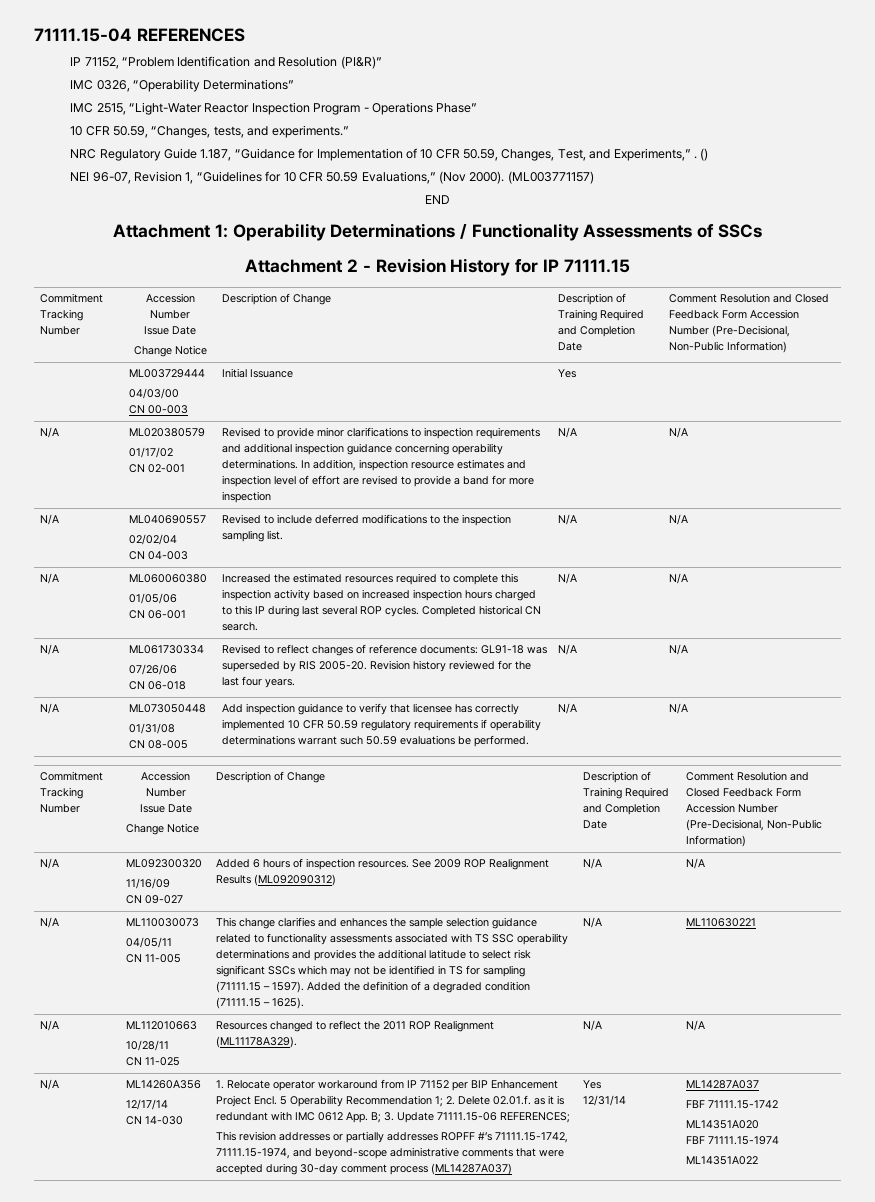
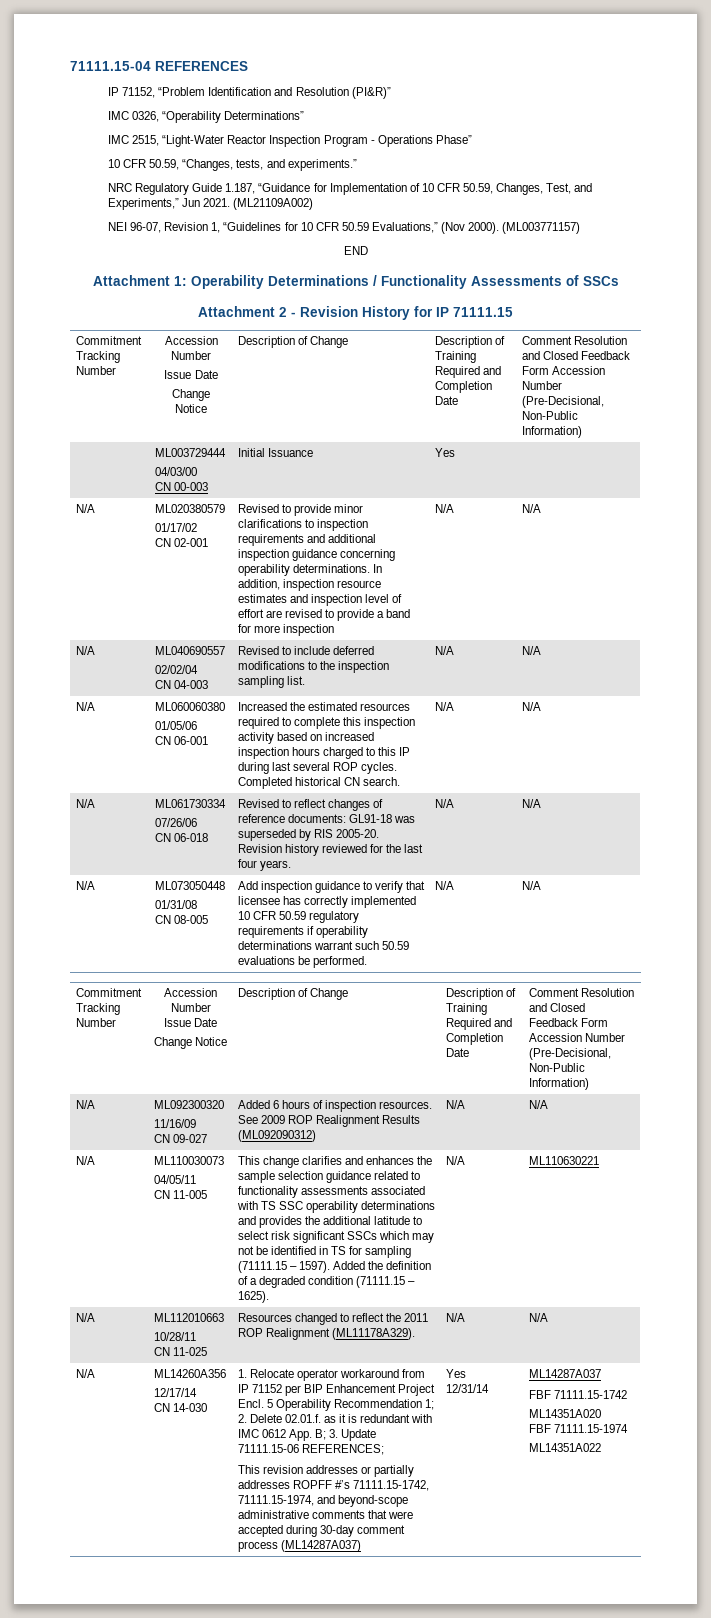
[693,148,709,161] . () -> [182,198,314,210] Jun 2021. (ML21109A002)

